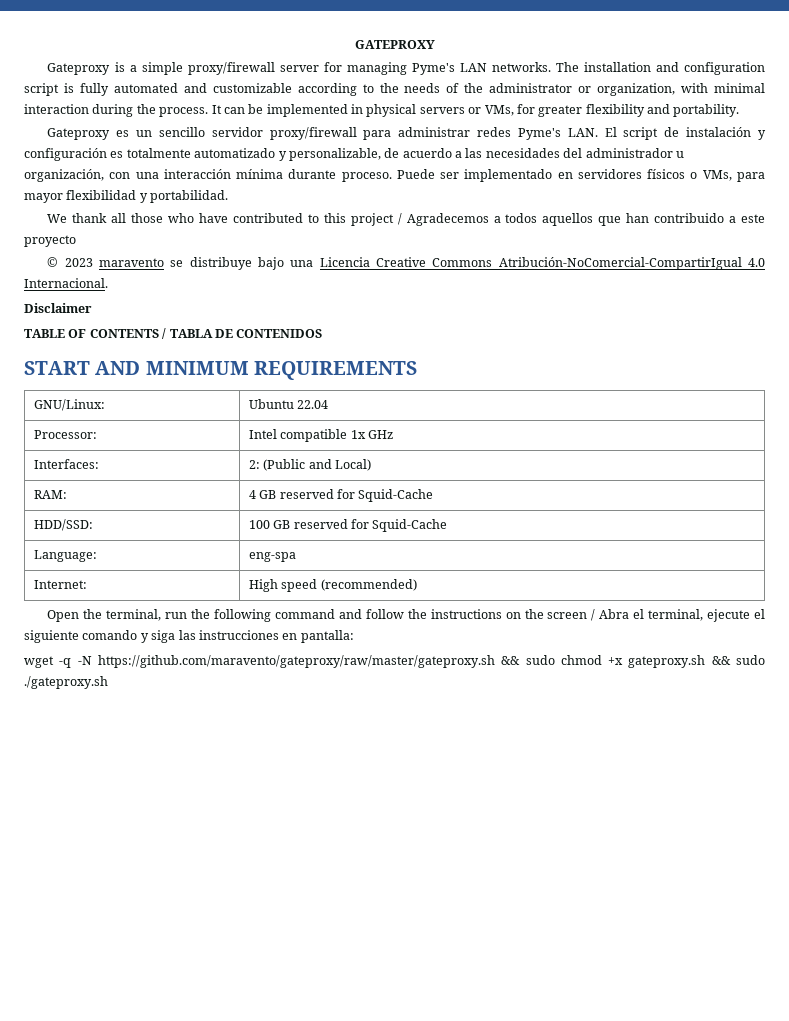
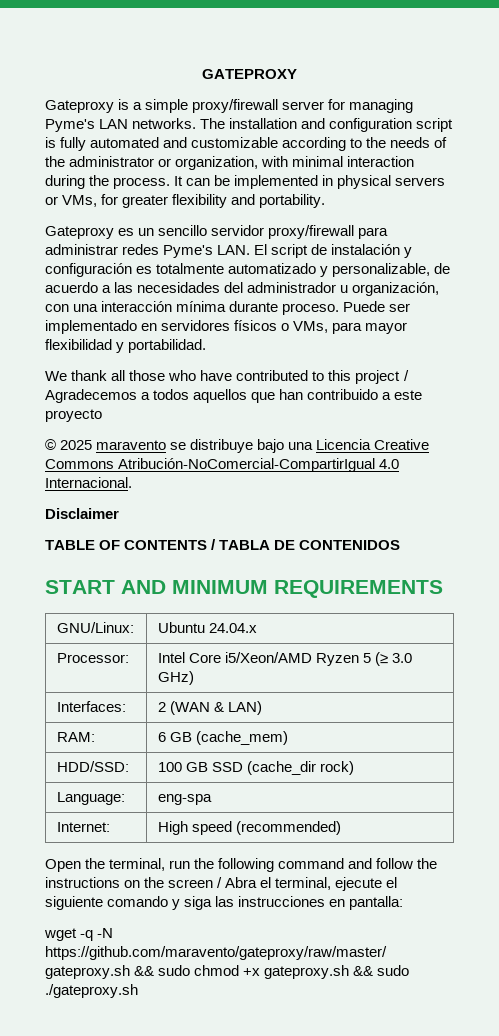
[64,258,93,267] 2023 -> [60,440,93,450] 2025
[297,400,329,409] 22.04 -> [208,623,257,633] 24.04.x
[280,429,394,442] [33,459,99,469] [248,459,372,471] [33,490,67,499] [248,489,434,502] compatible 1x GHz // Interfaces: | 2: (Public and Local) // RAM: | 4 GB reserved for Squid-Cache -> [188,652,413,666] [157,671,194,685] [56,701,126,712] [157,701,263,715] [56,732,95,742] [157,731,288,745] Core i5/Xeon/AMD Ryzen 5 (≥ 3.0 GHz) // Interfaces: | 2 (WAN & LAN) // RAM: | 6 GB (cache_mem)
[293,519,448,532] reserved for Squid-Cache -> [211,761,355,775] SSD (cache_dir rock)

